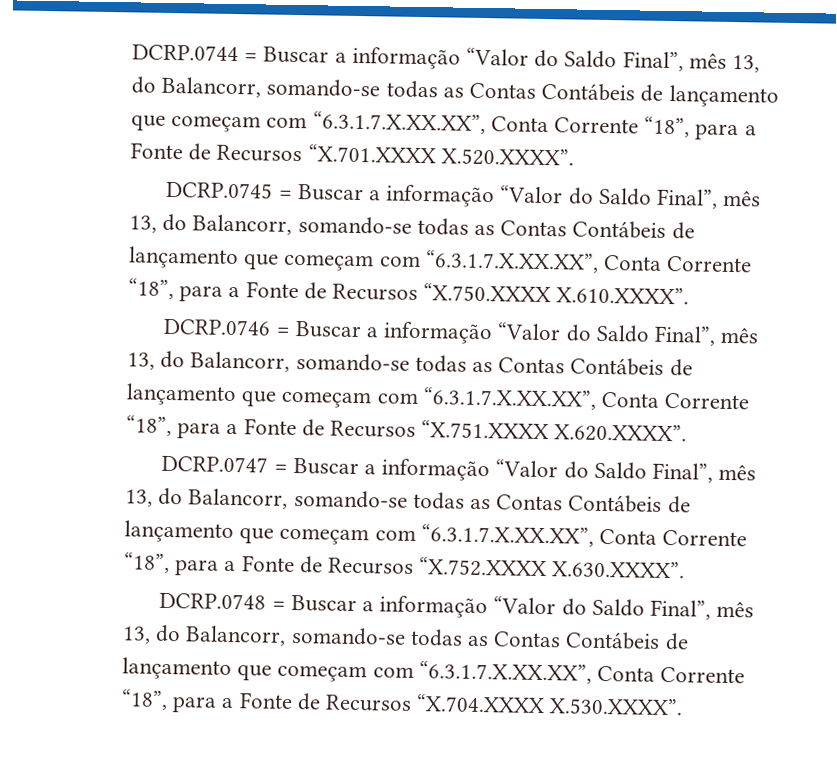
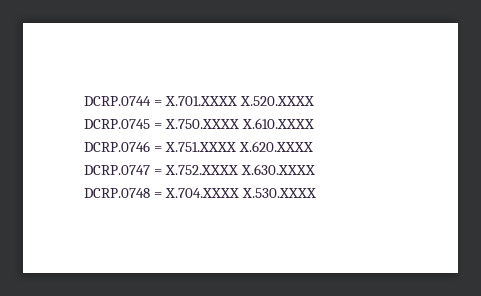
[263,46,761,73] [131,76,779,108] [131,111,757,141] [130,142,574,167] [166,181,762,209] [129,213,695,240] [128,246,753,273] [128,278,690,305] [163,318,760,346] [127,350,693,377] [126,383,750,410] [126,415,688,443] [161,455,757,483] [125,487,691,514] [124,520,748,547] [124,552,686,579] [159,592,755,620] [122,624,689,651] [122,657,746,684] [121,689,684,716] Buscar a informação “Valor do Saldo Final”, mês 13, do Balancorr, somando-se todas as Contas Contábeis de lançamento que começam com “6.3.1.7.X.XX.XX”, Conta Corrente “18”, para a Fonte de Recursos “X.701.XXXX X.520.XXXX”. // DCRP.0745 = Buscar a informação “Valor do Saldo Final”, mês 13, do Balancorr, somando-se todas as Contas Contábeis de lançamento que começam com “6.3.1.7.X.XX.XX”, Conta Corrente “18”, para a Fonte de Recursos “X.750.XXXX X.610.XXXX”. // DCRP.0746 = Buscar a informação “Valor do Saldo Final”, mês 13, do Balancorr, somando-se todas as Contas Contábeis de lançamento que começam com “6.3.1.7.X.XX.XX”, Conta Corrente “18”, para a Fonte de Recursos “X.751.XXXX X.620.XXXX”. // DCRP.0747 = Buscar a informação “Valor do Saldo Final”, mês 13, do Balancorr, somando-se todas as Contas Contábeis de lançamento que começam com “6.3.1.7.X.XX.XX”, Conta Corrente “18”, para a Fonte de Recursos “X.752.XXXX X.630.XXXX”. // DCRP.0748 = Buscar a informação “Valor do Saldo Final”, mês 13, do Balancorr, somando-se todas as Contas Contábeis de lançamento que começam com “6.3.1.7.X.XX.XX”, Conta Corrente “18”, para a Fonte de Recursos “X.704.XXXX X.530.XXXX”. -> [164,96,314,106] [84,118,314,129] [84,141,313,152] [84,164,315,175] [84,188,316,198] X.701.XXXX X.520.XXXX // DCRP.0745 = X.750.XXXX X.610.XXXX // DCRP.0746 = X.751.XXXX X.620.XXXX // DCRP.0747 = X.752.XXXX X.630.XXXX // DCRP.0748 = X.704.XXXX X.530.XXXX

